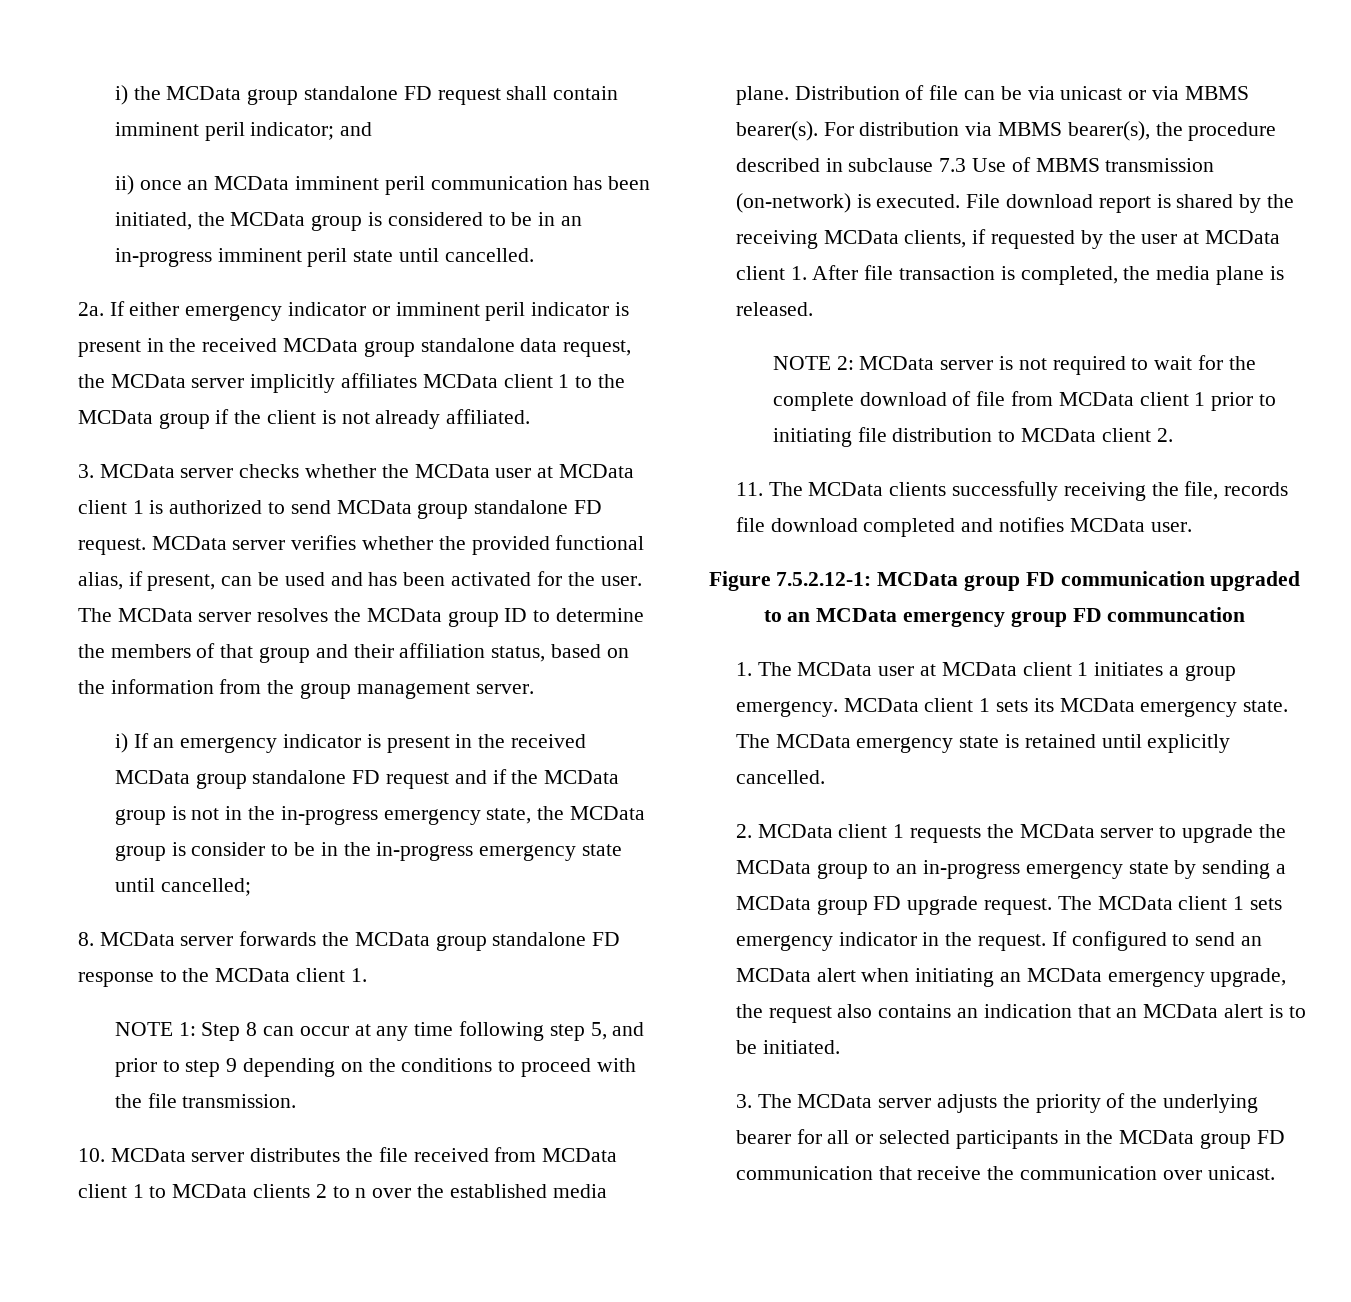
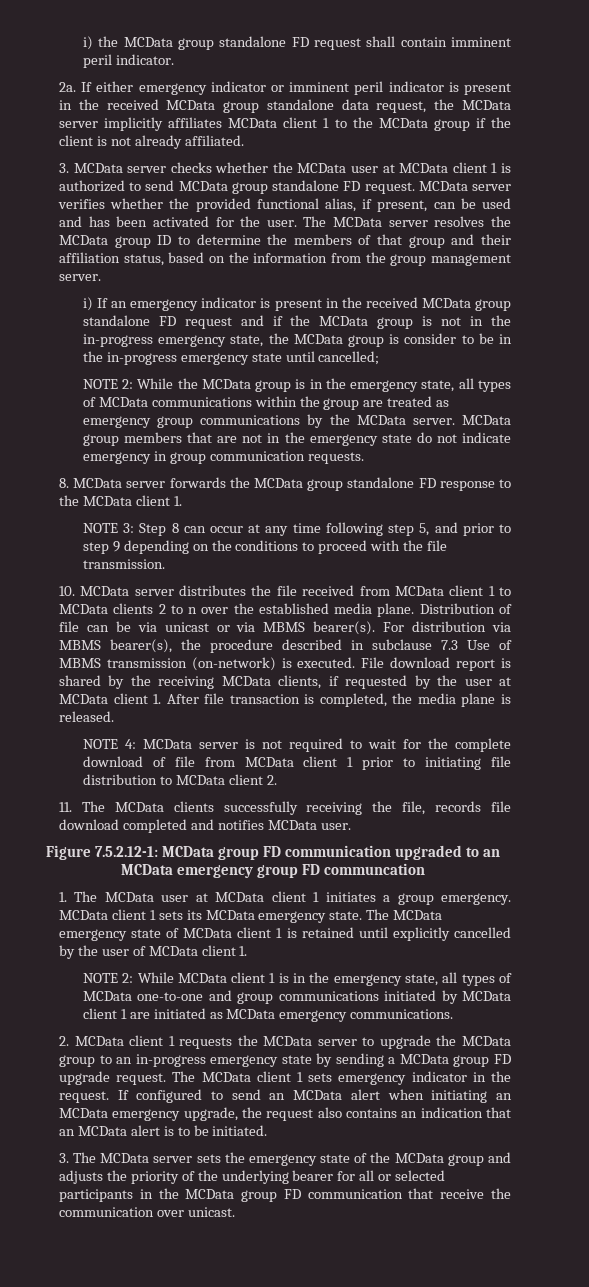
[250,122,373,140] [114,175,651,195] [114,212,582,231] [114,248,534,267] indicator; and // ii) once an MCData imminent peril communication has been initiated, the MCData group is considered to be in an in-progress imminent peril state until cancelled. -> [115,54,174,65] indicator.
(251, 887) none -> [82,378,512,392] [82,396,450,410] [82,414,511,428] [82,432,512,446] [82,451,364,464] // NOTE 2: While the MCData group is in the emergency state, all types of MCData communications within the group are treated as emergency group communications by the MCData server. MCData group members that are not in the emergency state do not indicate emergency in group communication requests.
[178,1022,196,1036] 1: -> [123,523,135,533] 3:
[836,356,854,370] 2: -> [124,739,136,749] 4:
[1005,734,1231,753] [735,770,825,784] is retained until explicitly cancelled. -> [166,927,511,941] [58,945,248,959] [82,972,513,986] [82,990,511,1004] [82,1008,454,1022] of MCData client 1 is retained until explicitly cancelled by the user of MCData client 1. // NOTE 2: While MCData client 1 is in the emergency state, all types of MCData one-to-one and group communications initiated by MCData client 1 are initiated as MCData emergency communications.
(932, 1103) none -> [196,1152,511,1166] sets the emergency state of the MCData group and

